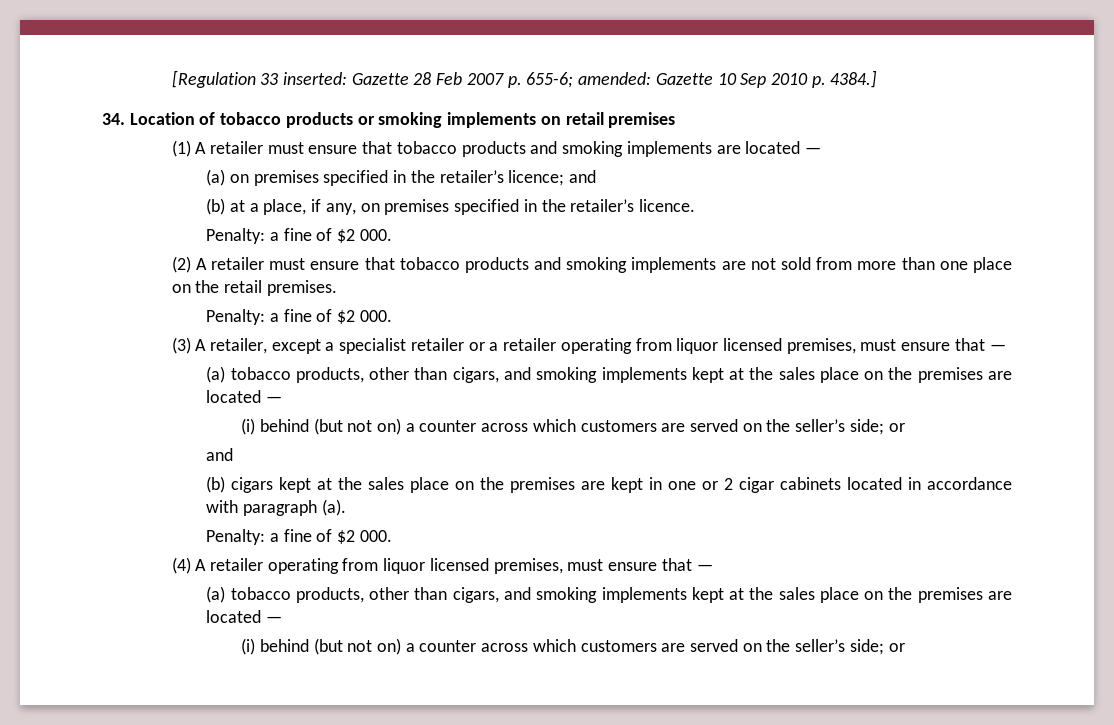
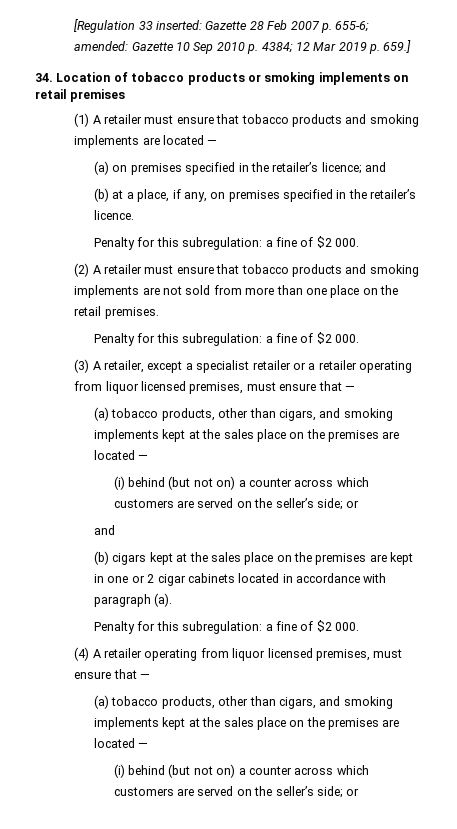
[830,70,878,88] 4384.] -> [261,40,412,54] 4384; 12 Mar 2019 p. 659.]
[206,228,266,244] Penalty: -> [94,237,263,250] Penalty for this subregulation:
[206,309,266,325] Penalty: -> [94,333,263,346] Penalty for this subregulation:
[206,529,266,545] Penalty: -> [94,621,263,634] Penalty for this subregulation:

